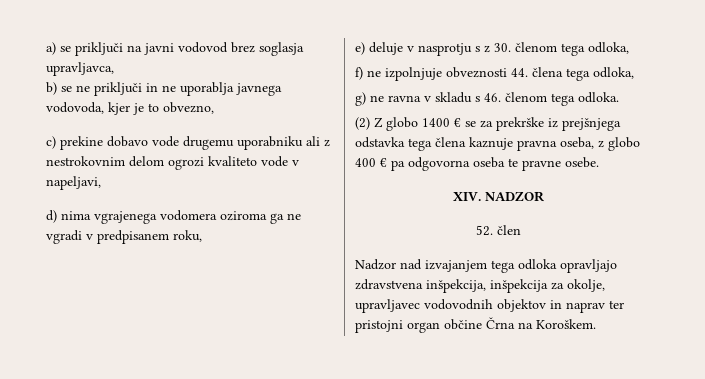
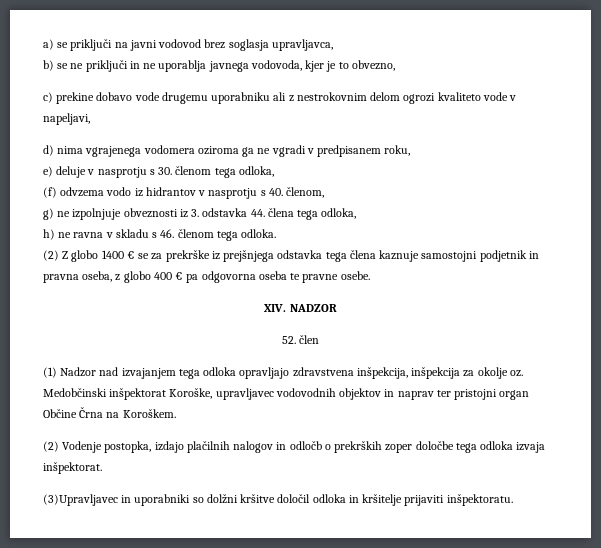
[484,45,490,53] z -> (155, 172) none
[355,67,507,81] f) ne izpolnjuje obveznosti -> [43,187,325,199] [43,208,248,220] (f) odvzema vodo iz hidrantov v nasprotju s 40. členom, // g) ne izpolnjuje obveznosti iz 3. odstavka
[355,92,366,106] g) -> [43,229,55,240] h)
(513, 143) none -> [421,250,539,262] samostojni podjetnik in
(521, 230) none -> [43,367,57,378] (1)
[567,279,605,292] okolje, -> [477,367,523,379] [43,388,213,400] okolje oz. Medobčinski inšpektorat Koroške,
[444,319,482,330] občine -> [43,409,77,418] Občine
(596, 324) none -> [43,441,546,453] [43,462,102,474] [43,494,513,506] // (2) Vodenje postopka, izdajo plačilnih nalogov in odločb o prekrških zoper določbe tega odloka izvaja inšpektorat. // (3)Upravljavec in uporabniki so dolžni kršitve določil odloka in kršitelje prijaviti inšpektoratu.

